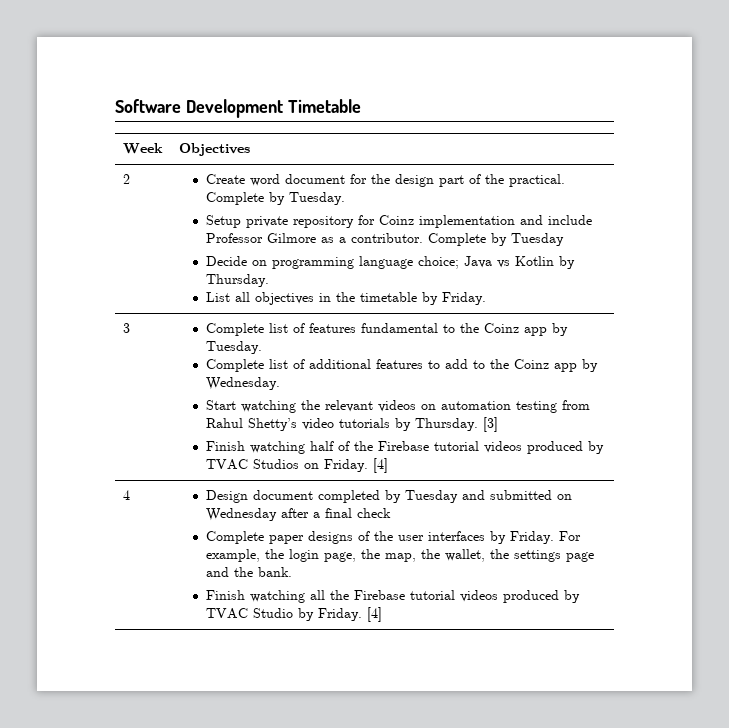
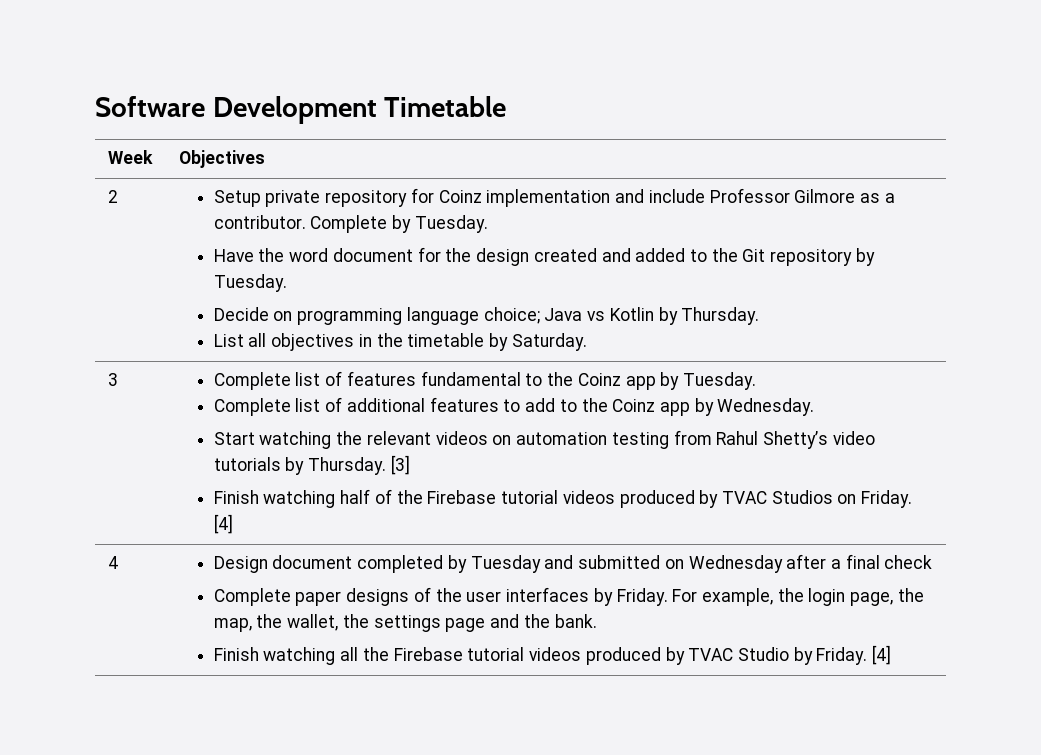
[205,174,565,187] [205,192,345,205] Create word document for the design part of the practical. Complete by Tuesday. // -> (119, 196) none
[510,233,564,246] Tuesday -> [414,215,488,233] [213,247,875,266] [213,274,287,292] Tuesday. // Have the word document for the design created and added to the Git repository by Tuesday.
[441,292,486,305] Friday. -> [511,333,587,351] Saturday.

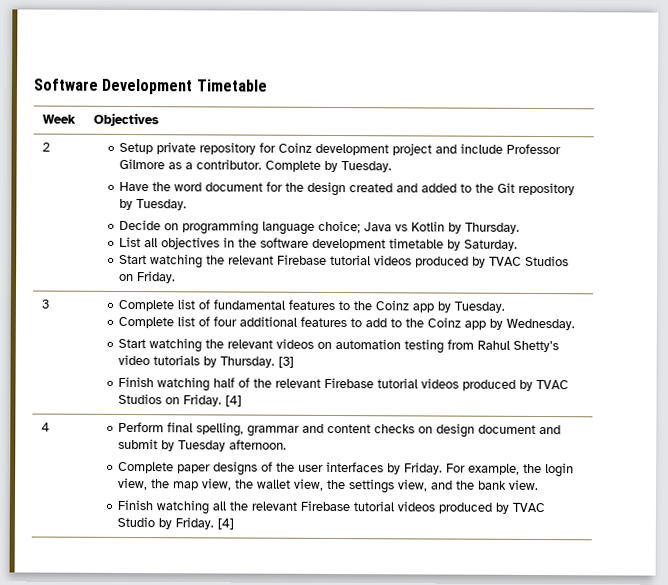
[486,189,611,207] implementation -> [315,143,433,156] development project
(403, 340) none -> [260,237,387,251] software development
(587, 342) none -> [119,254,570,269] [119,271,177,284] // Start watching the relevant Firebase tutorial videos produced by TVAC Studios on Friday.
[346,371,521,386] features fundamental -> [213,299,336,311] fundamental features
(343, 404) none -> [213,316,238,327] four
(423, 497) none -> [275,378,322,388] relevant
[213,554,933,573] Design document completed by Tuesday and submitted on Wednesday after a final check -> [118,421,562,438] [118,438,288,452] Perform final spelling, grammar and content checks on design document and submit by Tuesday afternoon.
[850,588,924,606] [213,614,339,632] page, the map, the wallet, -> [118,477,325,491] view, the map view, the wallet view,
[445,618,486,632] page -> [398,479,429,492] view,
[554,614,597,628] bank. -> [478,479,540,491] bank view.
(389, 654) none -> [251,501,298,511] relevant

